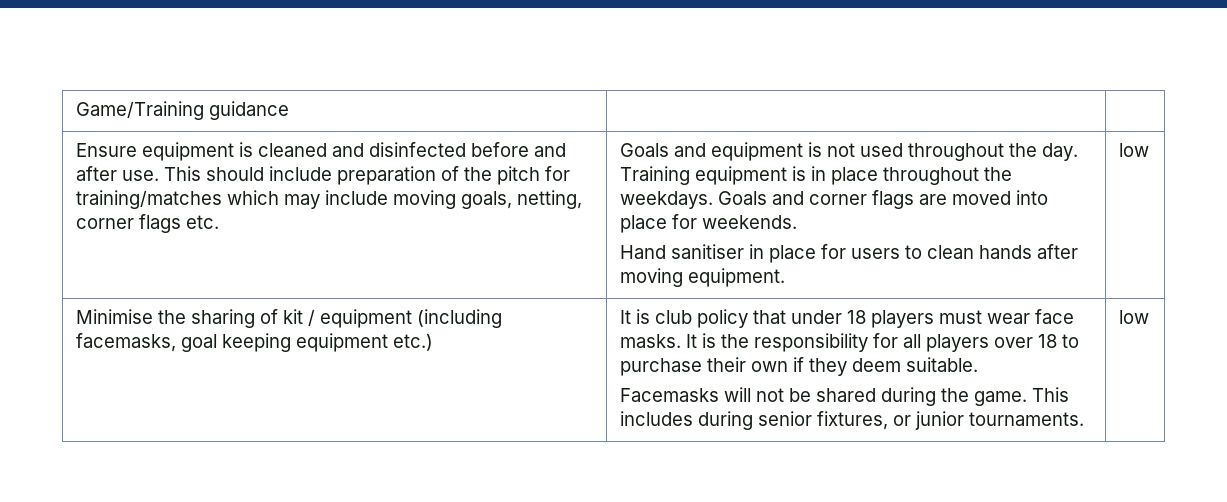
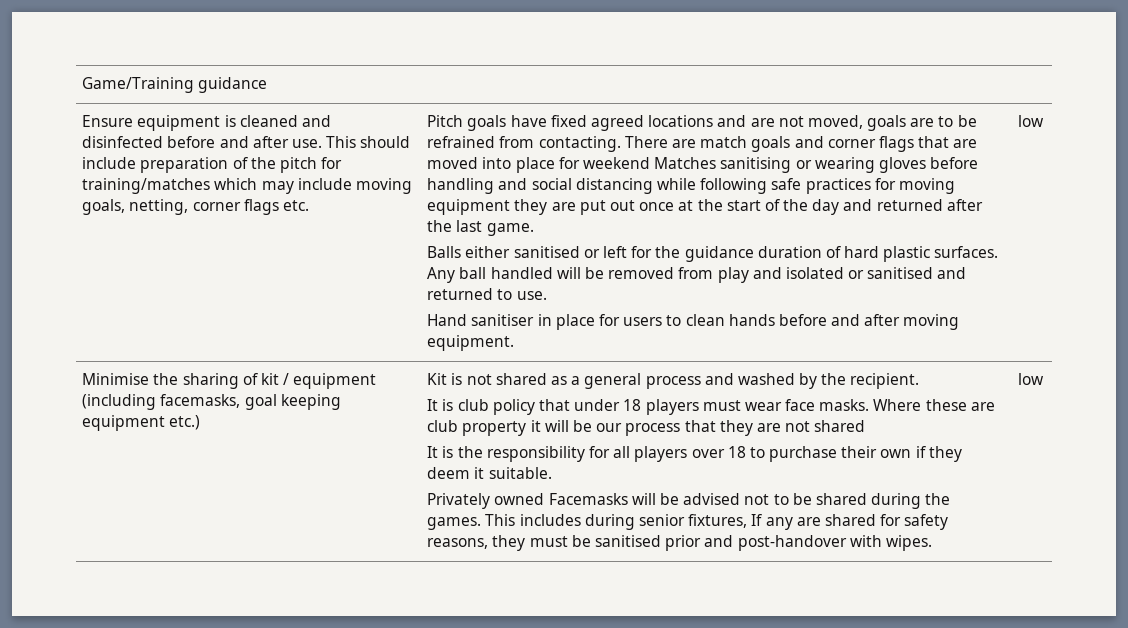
[619,142,1078,161] [619,166,1012,185] [619,191,767,209] Goals and equipment is not used throughout the day. Training equipment is in place throughout the weekdays. Goals -> [427,115,977,131] [427,136,791,152] Pitch goals have fixed agreed locations and are not moved, goals are to be refrained from contacting. There are match goals
(914, 199) none -> [918,136,950,148] that
[701,215,797,229] weekends. -> [582,157,979,173] [427,178,955,194] [427,199,983,215] [427,220,534,236] [427,246,999,262] [427,267,967,283] [427,288,547,300] weekend Matches sanitising or wearing gloves before handling and social distancing while following safe practices for moving equipment they are put out once at the start of the day and returned after the last game. // Balls either sanitised or left for the guidance duration of hard plastic surfaces. Any ball handled will be removed from play and isolated or sanitised and returned to use.
(1032, 252) none -> [778,314,861,326] before and
(433, 342) none -> [427,373,920,389] Kit is not shared as a general process and washed by the recipient. //
(681, 341) none -> [873,399,995,411] [427,420,866,436] Where these are club property it will be our process that they are not shared //
(901, 365) none -> [474,467,485,479] it
[619,387,784,402] Facemasks will not -> [427,493,789,509] Privately owned Facemasks will be advised not to
[973,391,1027,406] game. -> [427,517,482,530] games.
[892,411,1084,430] or junior tournaments. -> [751,514,949,530] [427,535,932,551] If any are shared for safety reasons, they must be sanitised prior and post-handover with wipes.

